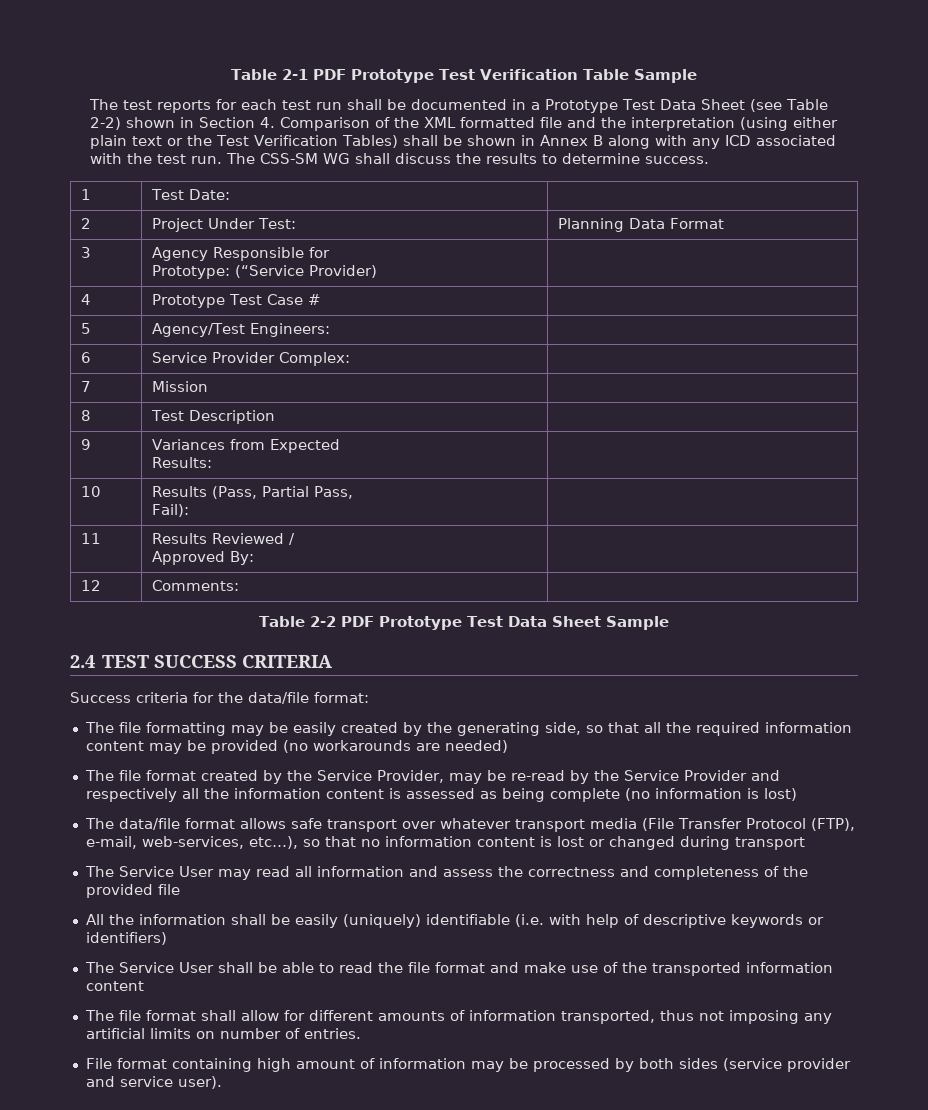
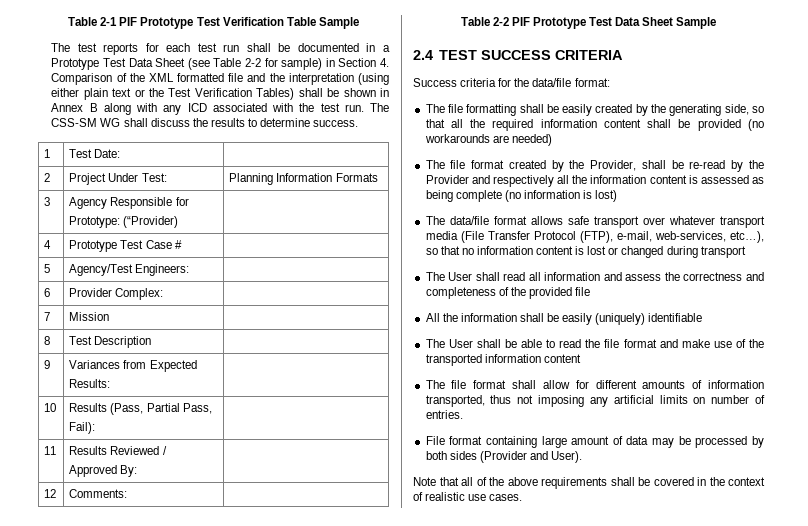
[313,69,347,80] PDF -> [119,17,138,26] PIF
[90,117,176,130] 2-2) shown -> [244,58,323,70] 2-2 for sample)
[629,218,725,229] Data Format -> [276,173,378,182] Information Formats
[235,265,378,278] (“Service Provider) -> [123,216,179,228] (“Provider)
[152,352,208,363] Service -> (51, 292) none
[341,616,374,627] PDF -> [511,17,530,26] PIF
[230,725,264,736] may -> [519,104,544,113] shall
[148,743,182,754] may -> [647,119,672,128] shall
[316,770,482,784] Service Provider, may -> [590,160,666,171] Provider, shall
[623,770,679,781] Service -> (764, 164) none
[118,866,251,880] Service User may -> [448,272,500,281] User shall
[514,914,824,928] [85,932,167,945] [84,962,174,973] (i.e. with help of descriptive keywords or identifiers) // The Service -> [425,339,445,348] // The
[256,1058,291,1072] high -> [541,436,567,448] large
[378,1058,466,1069] information -> [626,436,649,445] data
[722,1058,851,1072] [85,1076,222,1089] (service provider and service user). -> [479,451,583,463] [413,477,765,489] [413,492,523,501] (Provider and User). // Note that all of the above requirements shall be covered in the context of realistic use cases.

